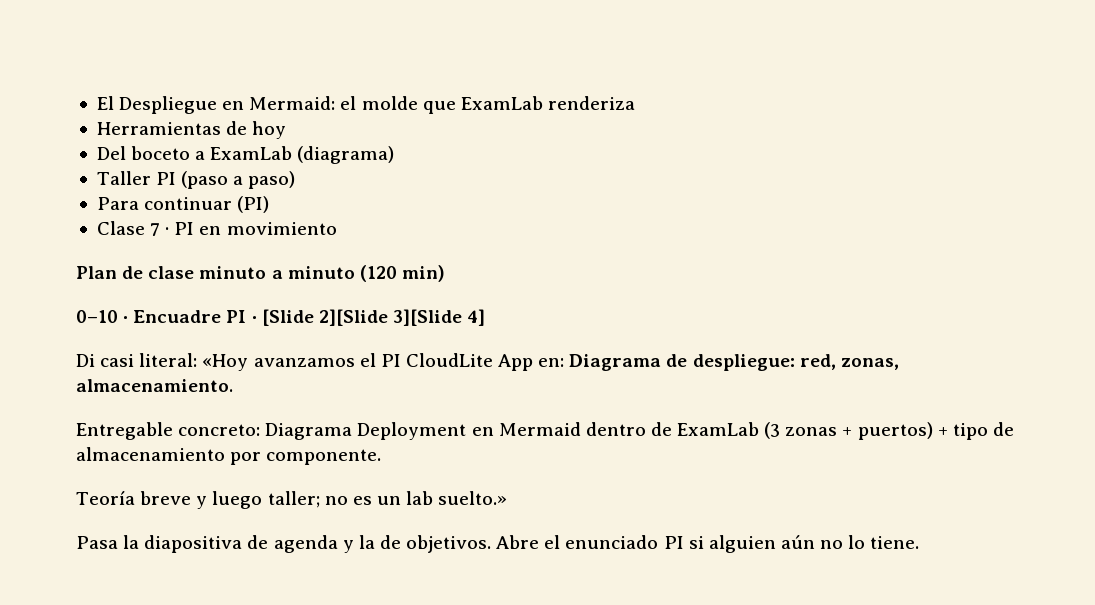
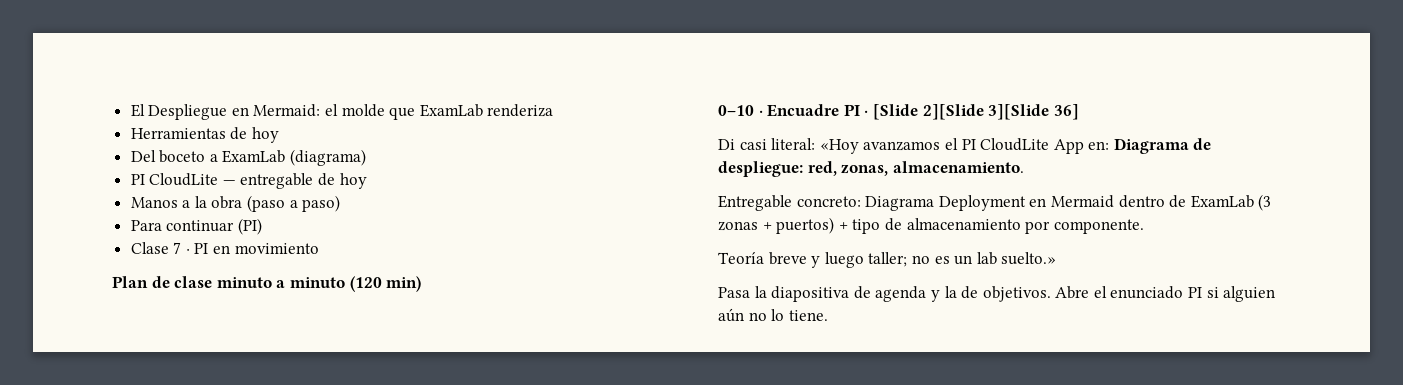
[96,171,177,185] Taller PI -> [130,173,367,189] [130,196,243,209] PI CloudLite — entregable de hoy // Manos a la obra
[467,309,486,326] 4] -> [1053,104,1079,120] 36]

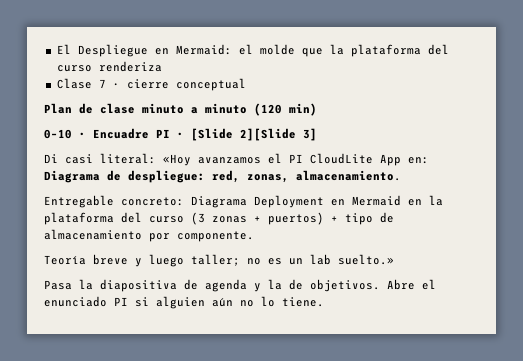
[419,104,554,117] [130,127,279,143] [130,149,367,166] [130,173,367,189] [130,195,341,212] [130,218,262,235] ExamLab renderiza // Herramientas de hoy // Del boceto a ExamLab (diagrama) // PI CloudLite — entregable de hoy // Manos a la obra (paso a paso) // Para continuar (PI) -> [329,44,449,57] [56,61,162,72] la plataforma del curso renderiza
[194,243,319,254] PI en movimiento -> [126,78,246,91] cierre conceptual
[988,104,1079,120] 3][Slide 36] -> [303,128,317,141] 3]
[1118,195,1254,208] dentro de ExamLab -> [408,195,443,206] [44,212,184,225] en la plataforma del curso

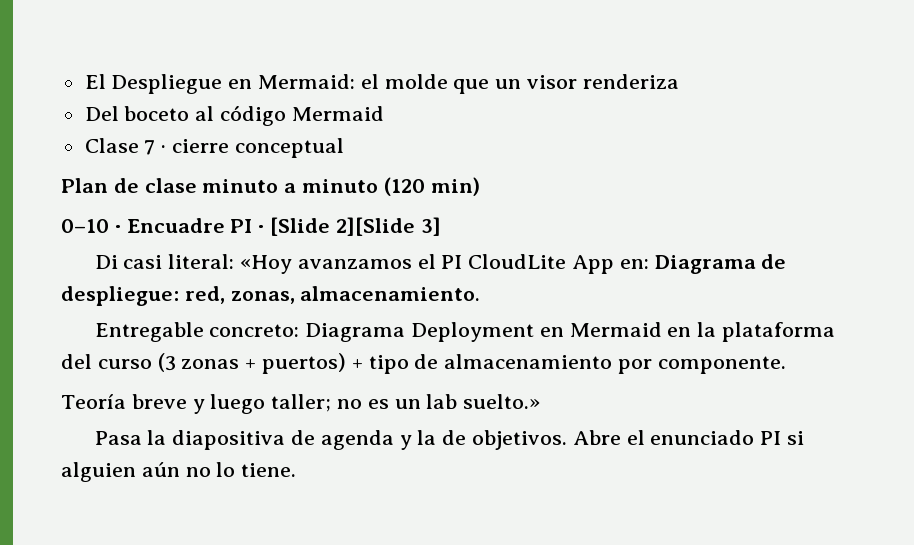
[329,44,449,57] [56,61,162,72] la plataforma del curso renderiza -> [495,74,679,89] [84,105,384,126] un visor renderiza // Del boceto al código Mermaid

